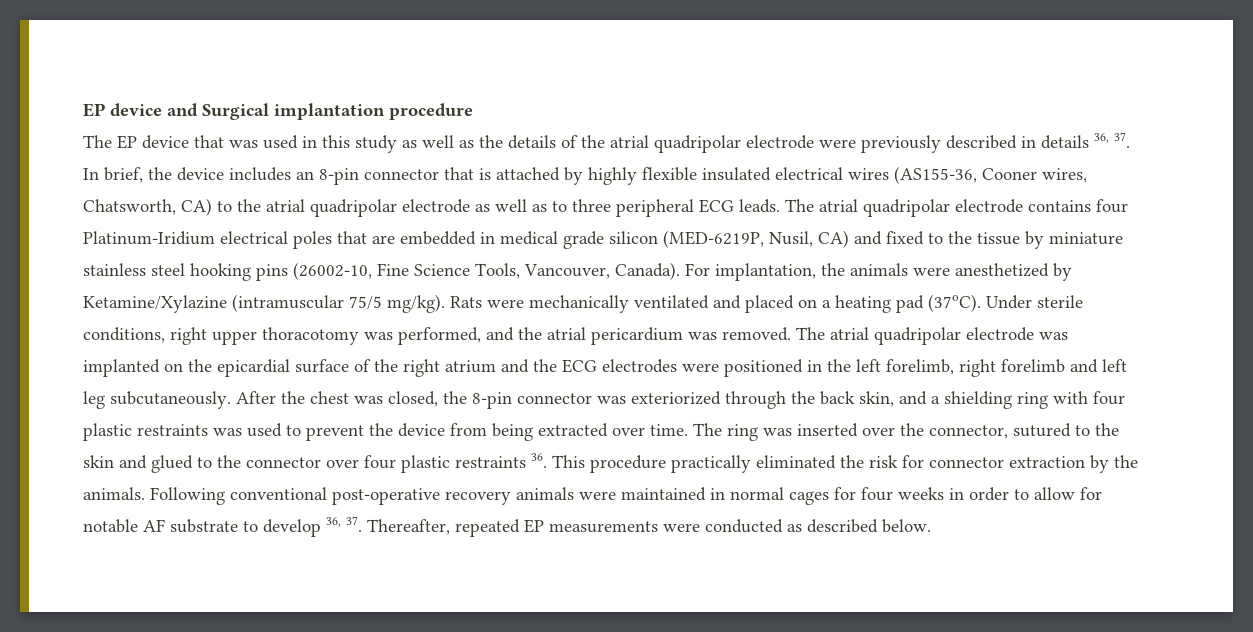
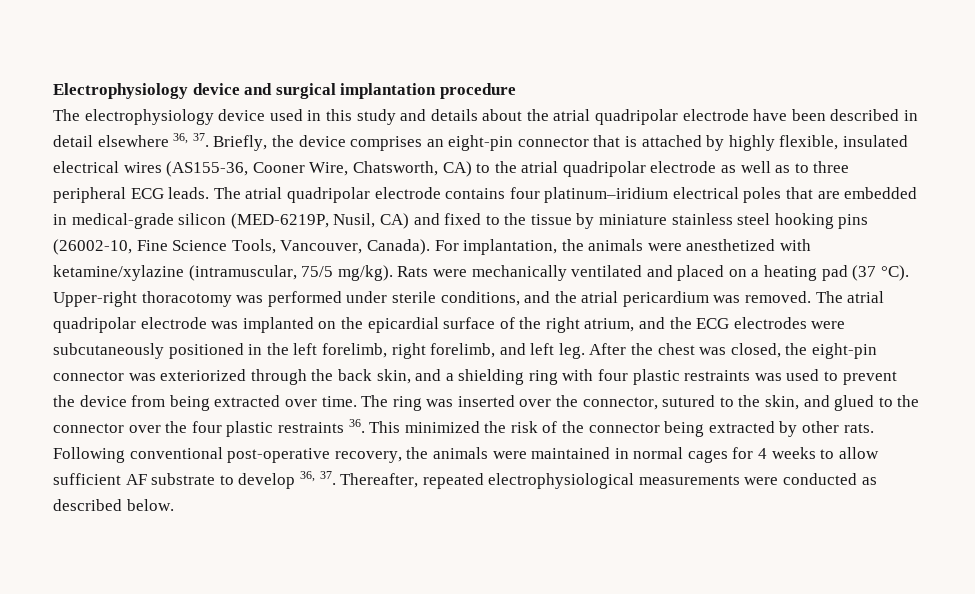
[83,103,105,117] EP -> [53,83,188,99] Electrophysiology
[202,103,269,120] Surgical -> [275,83,336,99] surgical
[117,132,1130,153] [83,167,359,185] EP device that was used in this study as well as the details of the atrial quadripolar electrode were previously described in details 36, 37. In brief, the device includes an 8-pin -> [84,109,919,125] [53,133,514,151] electrophysiology device used in this study and details about the atrial quadripolar electrode have been described in detail elsewhere 36, 37. Briefly, the device comprises an eight-pin
[642,167,697,181] flexible -> [779,135,839,150] flexible,
[1042,168,1087,183] wires, -> [309,162,349,176] Wire,
[83,231,215,245] Platinum-Iridium -> [544,187,669,203] platinum–iridium
[500,231,604,249] medical grade -> [71,213,174,229] medical-grade
[1053,263,1072,281] [83,294,344,313] by Ketamine/Xylazine (intramuscular -> [780,239,812,251] [53,265,297,281] with ketamine/xylazine (intramuscular,
[928,294,1083,312] [83,327,481,345] (37oC). Under sterile conditions, right upper thoracotomy was performed, -> [852,265,909,281] [53,291,520,307] (37 °C). Upper-right thoracotomy was performed under sterile conditions,
[445,360,496,373] atrium -> [584,318,635,332] atrium,
(719, 367) none -> [53,343,164,359] subcutaneously
[1001,359,1065,373] forelimb -> [430,343,496,358] forelimb,
[83,391,231,409] leg subcutaneously. -> [558,343,585,359] leg.
[472,392,512,409] 8-pin -> [812,343,878,359] eight-pin
[83,455,114,468] skin -> [765,395,800,410] skin,
(359, 463) none -> [165,421,188,433] the
[590,455,1138,473] [83,487,145,500] procedure practically eliminated the risk for connector extraction by the animals. -> [404,421,874,437] minimized the risk of the connector being extracted by other rats.
[445,491,511,505] recovery -> [334,447,429,463] recovery, the
[861,487,1102,501] [83,519,138,533] four weeks in order to allow for notable -> [758,447,879,459] [53,473,121,485] 4 weeks to allow sufficient
[524,519,544,533] EP -> [488,473,635,489] electrophysiological

